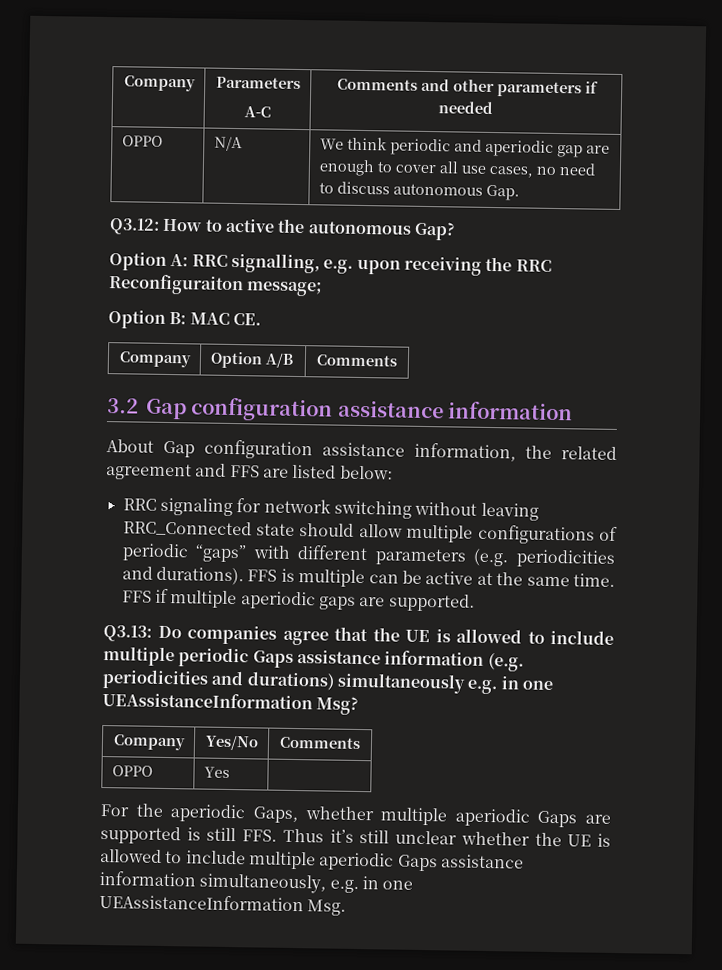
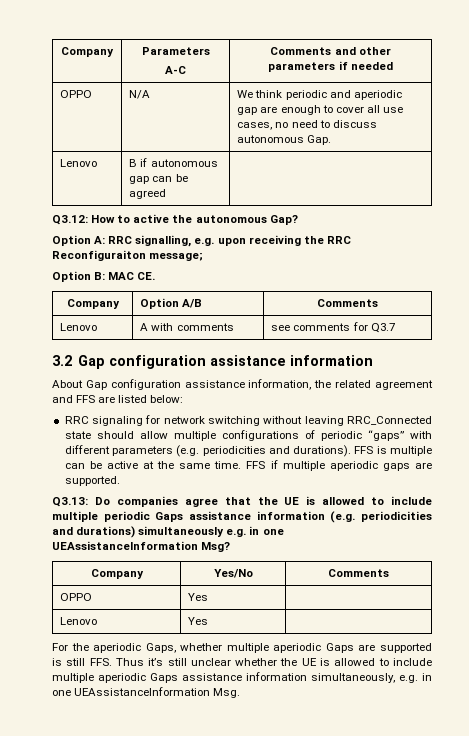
(520, 192) none -> [60,159,98,167] [129,158,218,167] [129,174,188,184] [129,189,167,199] // Lenovo | B if autonomous gap can be agreed |
(398, 360) none -> [60,323,98,331] [140,323,234,331] [271,322,395,333] // Lenovo | A with comments | see comments for Q3.7
(230, 772) none -> [60,617,98,625] [188,617,209,625] // Lenovo | Yes |

